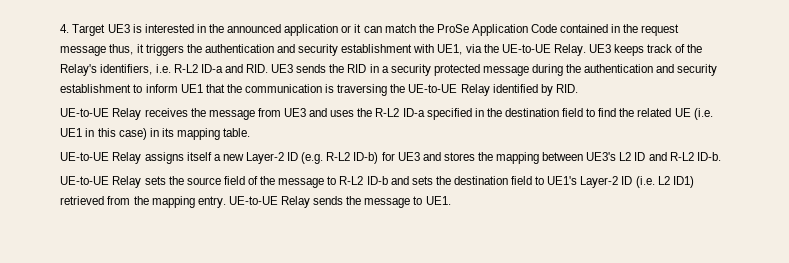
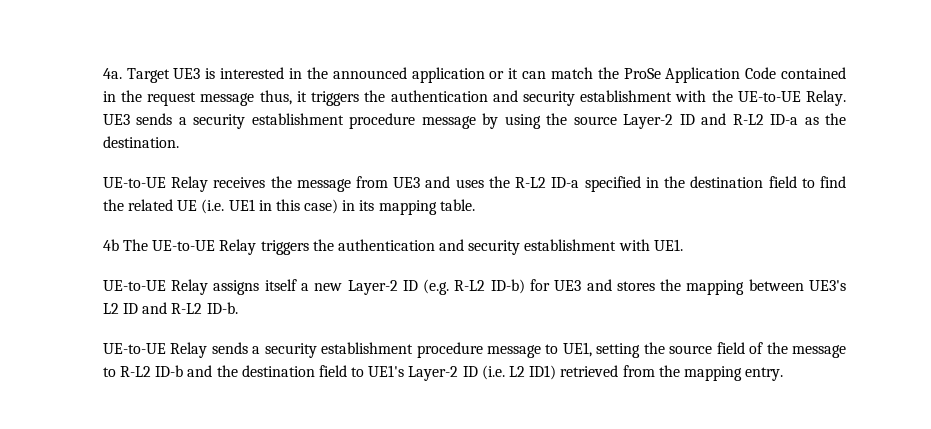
[60,24,70,33] 4. -> [102,68,122,79] 4a.
[437,44,482,55] UE1, via -> (707, 96) none
[614,44,703,56] [60,64,718,76] [60,84,578,96] keeps track of the Relay's identifiers, i.e. R-L2 ID-a and RID. UE3 sends the RID in a security protected message during the authentication and security establishment to inform UE1 that the communication is traversing the UE-to-UE Relay identified by RID. -> [136,113,846,129] [102,136,179,148] sends a security establishment procedure message by using the source Layer-2 ID and R-L2 ID-a as the destination.
(251, 132) none -> [102,239,683,255] // 4b The UE-to-UE Relay triggers the authentication and security establishment with UE1.
[144,176,166,185] sets -> [211,342,641,358] sends a security establishment procedure message to UE1, setting
[411,176,433,185] sets -> (213, 371) none
[228,196,451,208] UE-to-UE Relay sends the message to UE1. -> (784, 374) none

